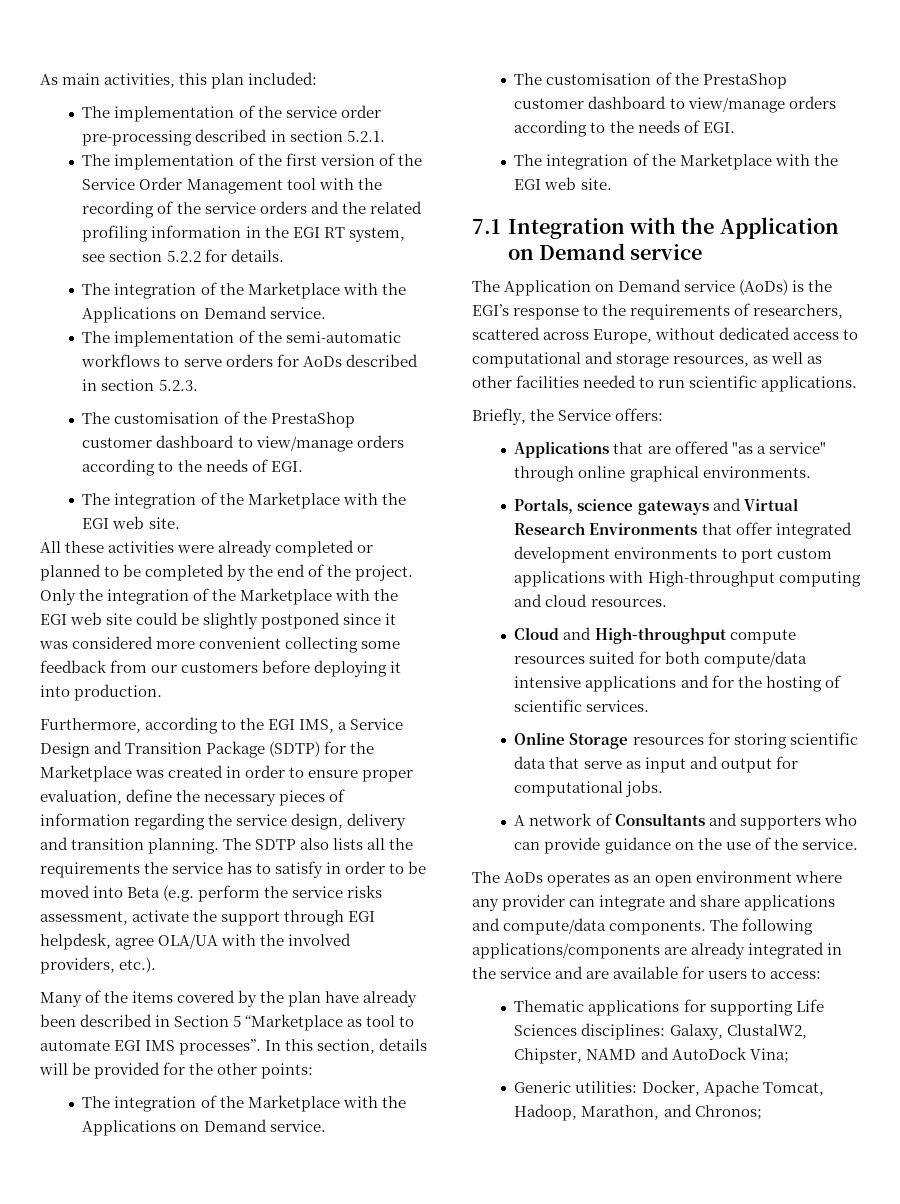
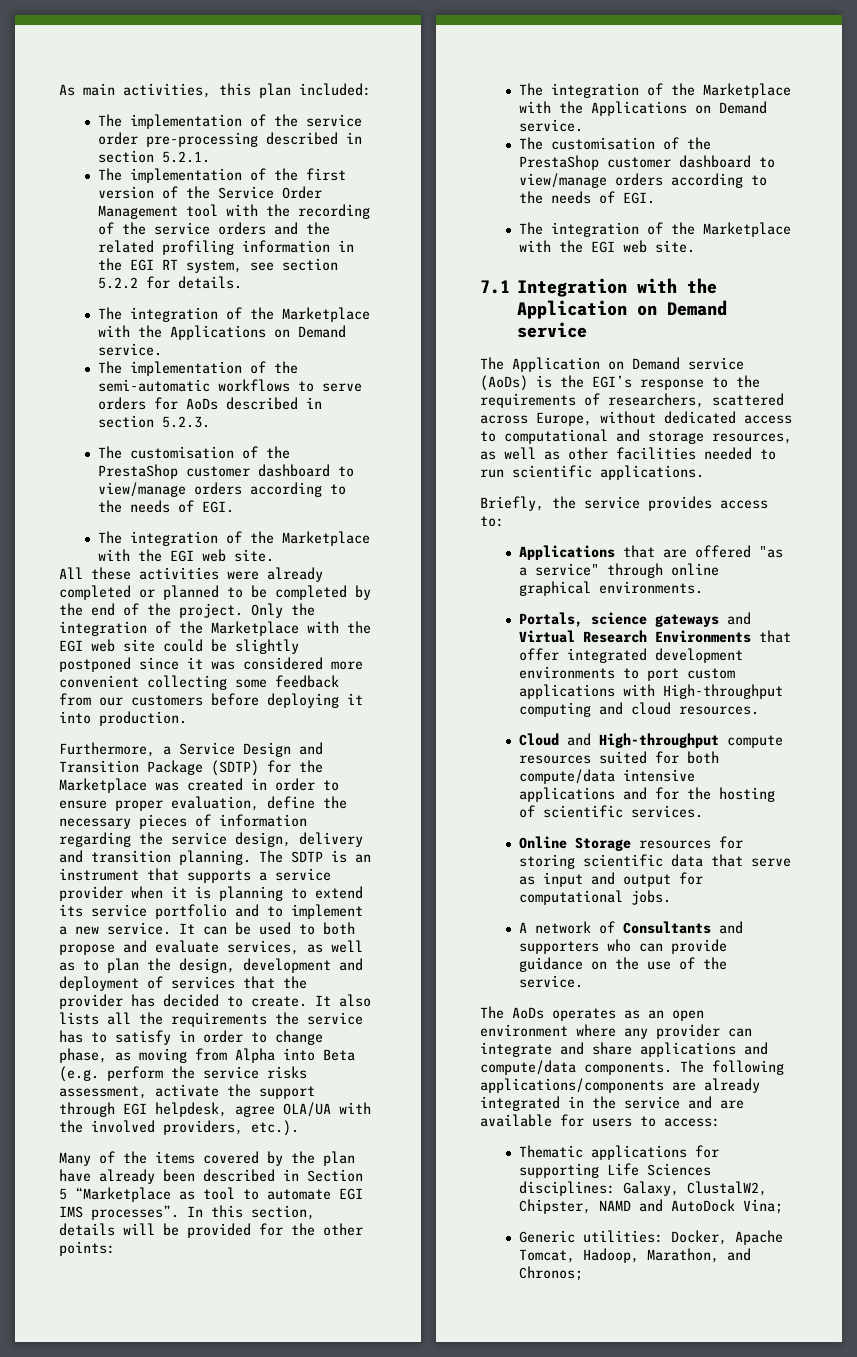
[145,717,335,734] according to the EGI IMS, -> (155, 749) none
(297, 844) none -> [331,850,371,863] [59,868,331,883] [59,886,363,901] [59,904,363,919] [59,922,355,935] [59,940,363,955] [59,958,363,973] [59,976,307,991] [59,994,331,1009] is an instrument that supports a service provider when it is planning to extend its service portfolio and to implement a new service. It can be used to both propose and evaluate services, as well as to plan the design, development and deployment of services that the provider has decided to create. It
[408,861,427,874] [40,885,90,898] be moved -> [275,1030,323,1045] [59,1048,275,1063] change phase, as moving from Alpha
[558,408,664,421] Service offers: -> [584,496,768,511] [480,516,504,527] service provides access to:

